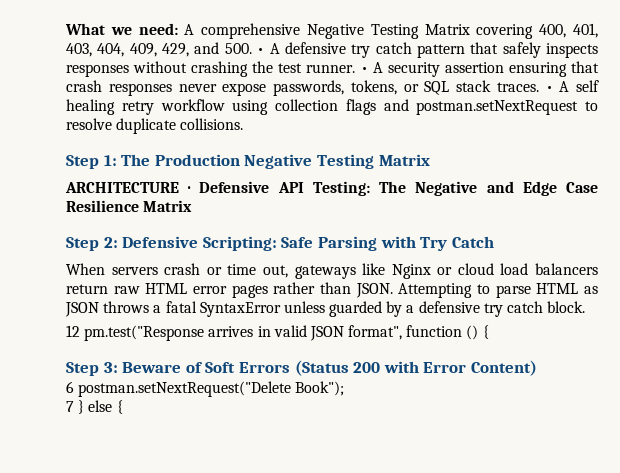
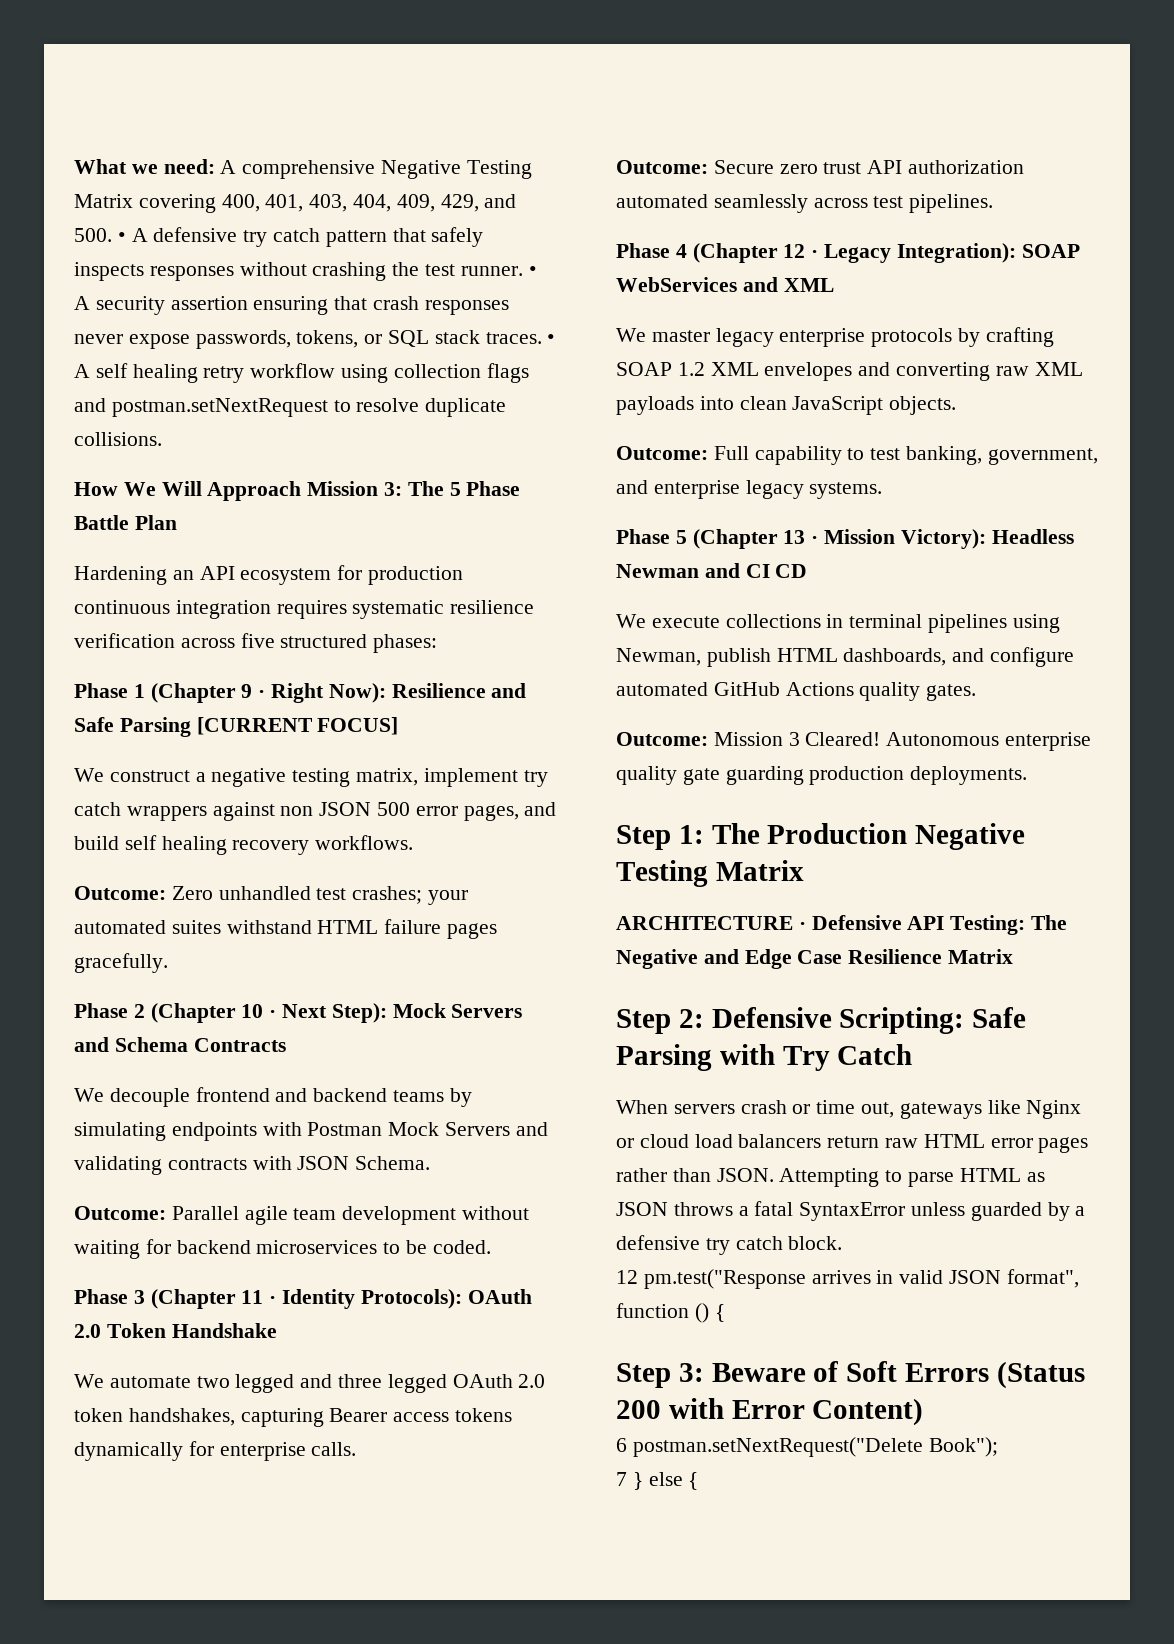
(244, 124) none -> [74,481,521,501] [74,515,177,530] [74,565,464,585] [74,600,535,619] [74,633,438,653] [74,683,527,703] [74,717,399,737] [74,768,548,787] [74,802,557,821] [74,835,414,855] [74,886,469,905] [74,919,498,939] [74,953,168,973] [74,1003,523,1023] [74,1037,286,1052] [74,1087,472,1107] [74,1122,548,1141] [74,1156,431,1175] [74,1206,530,1225] [74,1239,491,1259] [74,1289,532,1309] [74,1323,277,1338] [74,1374,546,1393] [74,1408,513,1427] [74,1441,357,1461] [616,160,1025,174] [616,194,994,213] [616,243,1080,263] [616,277,834,292] [616,327,1054,347] [616,362,1083,381] [616,396,957,415] [616,446,1098,465] [616,480,883,499] [616,529,1074,549] [616,563,808,578] [616,614,1060,633] [616,647,1075,667] [616,682,977,701] [616,732,1092,751] [616,766,1028,785] // How We Will Approach Mission 3: The 5 Phase Battle Plan // Hardening an API ecosystem for production continuous integration requires systematic resilience verification across five structured phases: // Phase 1 (Chapter 9 · Right Now): Resilience and Safe Parsing [CURRENT FOCUS] // We construct a negative testing matrix, implement try catch wrappers against non JSON 500 error pages, and build self healing recovery workflows. // Outcome: Zero unhandled test crashes; your automated suites withstand HTML failure pages gracefully. // Phase 2 (Chapter 10 · Next Step): Mock Servers and Schema Contracts // We decouple frontend and backend teams by simulating endpoints with Postman Mock Servers and validating contracts with JSON Schema. // Outcome: Parallel agile team development without waiting for backend microservices to be coded. // Phase 3 (Chapter 11 · Identity Protocols): OAuth 2.0 Token Handshake // We automate two legged and three legged OAuth 2.0 token handshakes, capturing Bearer access tokens dynamically for enterprise calls. // Outcome: Secure zero trust API authorization automated seamlessly across test pipelines. // Phase 4 (Chapter 12 · Legacy Integration): SOAP WebServices and XML // We master legacy enterprise protocols by crafting SOAP 1.2 XML envelopes and converting raw XML payloads into clean JavaScript objects. // Outcome: Full capability to test banking, government, and enterprise legacy systems. // Phase 5 (Chapter 13 · Mission Victory): Headless Newman and CI CD // We execute collections in terminal pipelines using Newman, publish HTML dashboards, and configure automated GitHub Actions quality gates. // Outcome: Mission 3 Cleared! Autonomous enterprise quality gate guarding production deployments.

